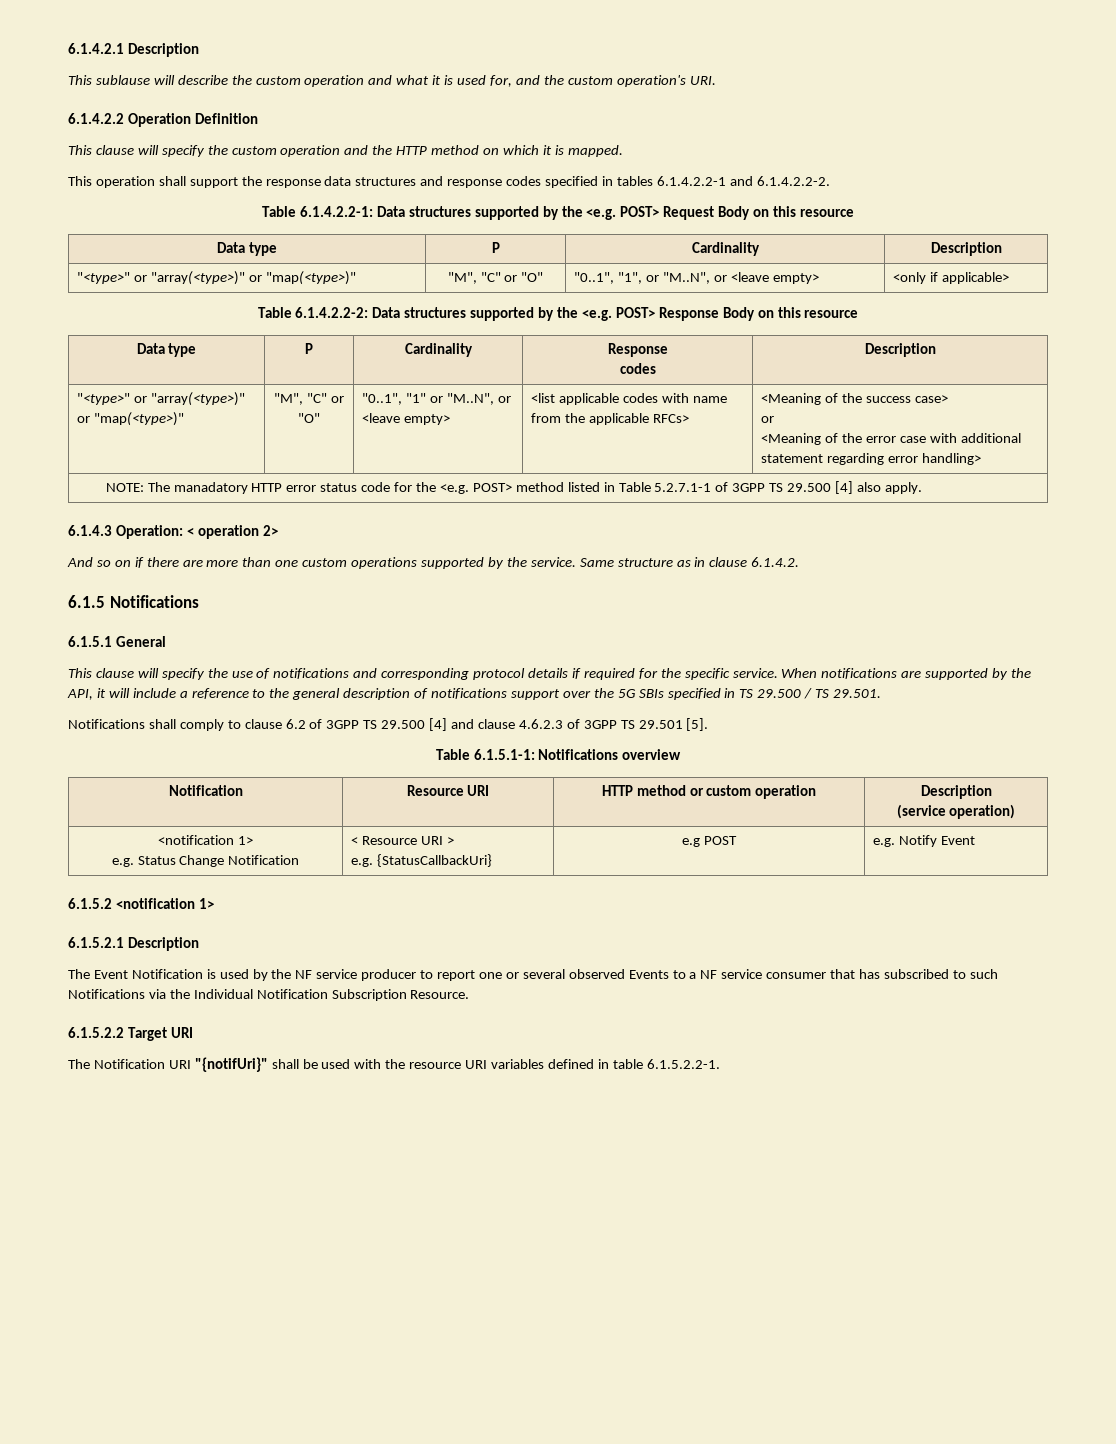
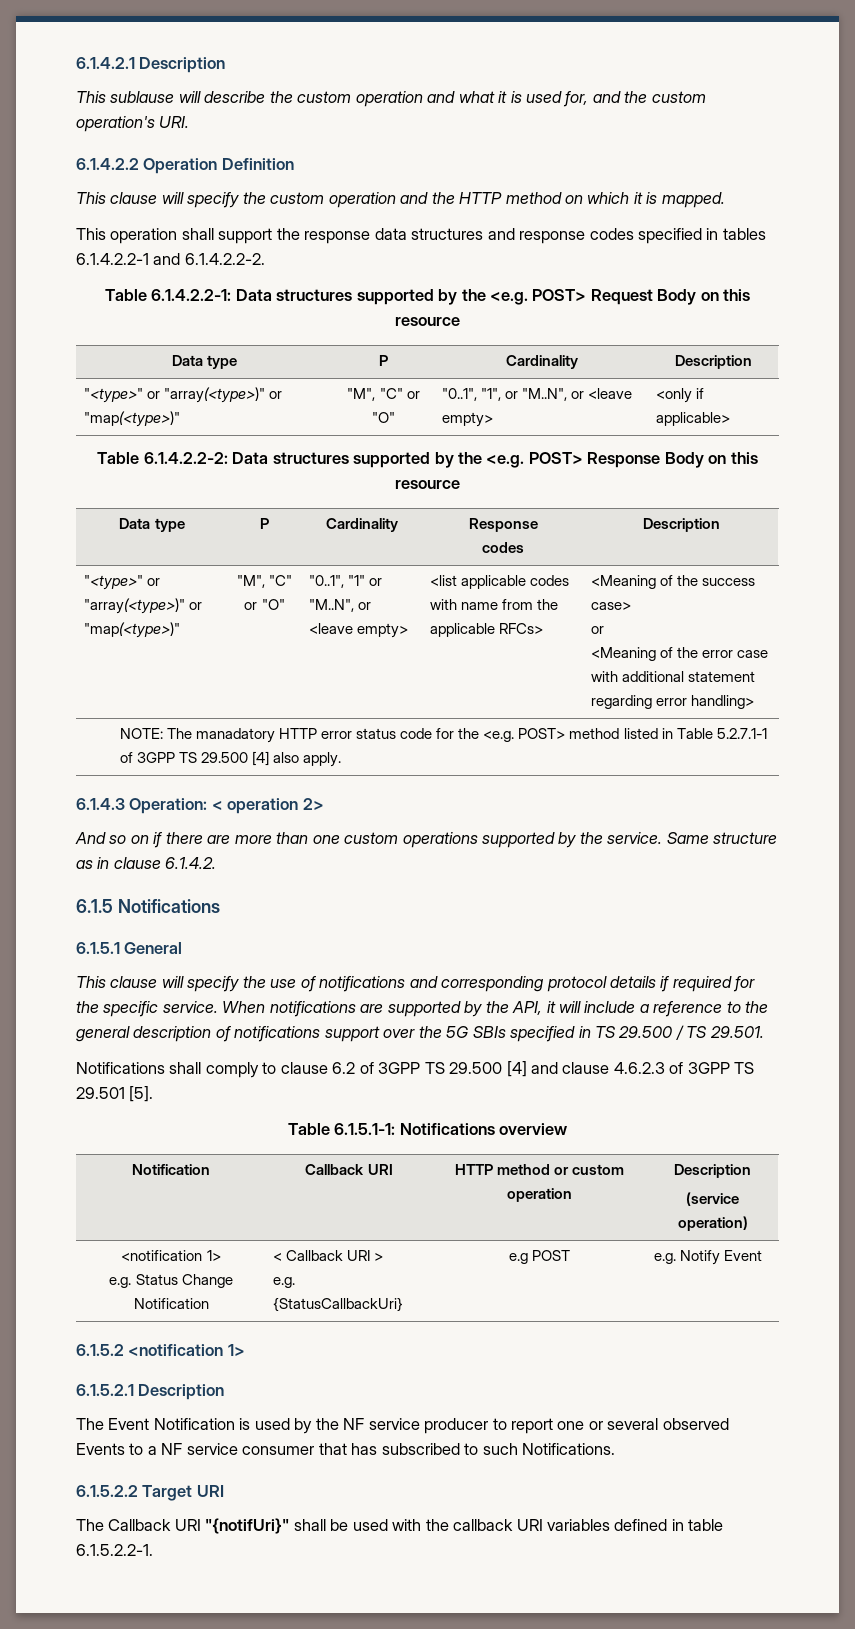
[406,785,464,796] Resource -> [305,1164,365,1175] Callback
[362,836,418,845] Resource -> [286,1250,344,1261] Callback
[68,989,470,1001] Notifications via the Individual Notification Subscription Resource. -> [522,1443,616,1455] Notifications.
[93,1059,165,1069] Notification -> [108,1519,172,1531] Callback
[409,1062,462,1069] resource -> [453,1519,514,1531] callback

